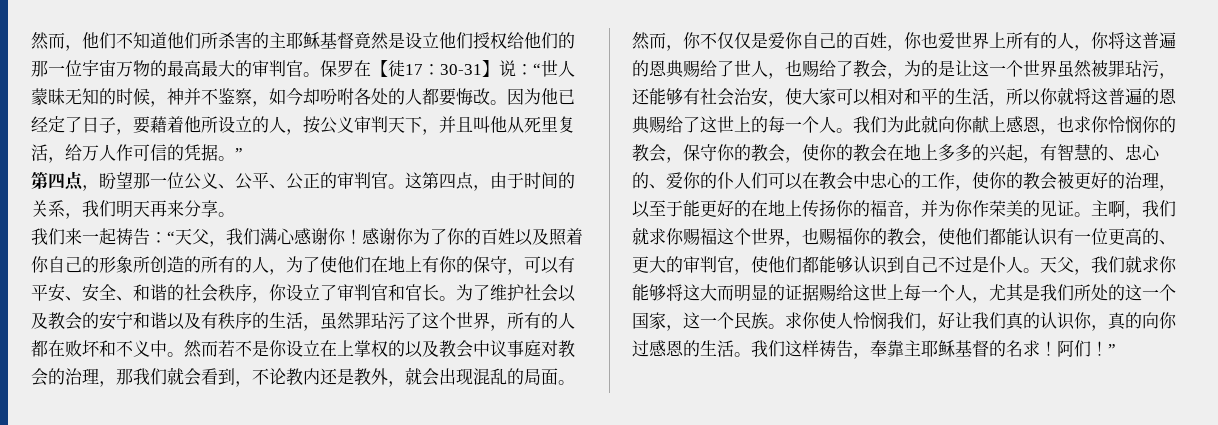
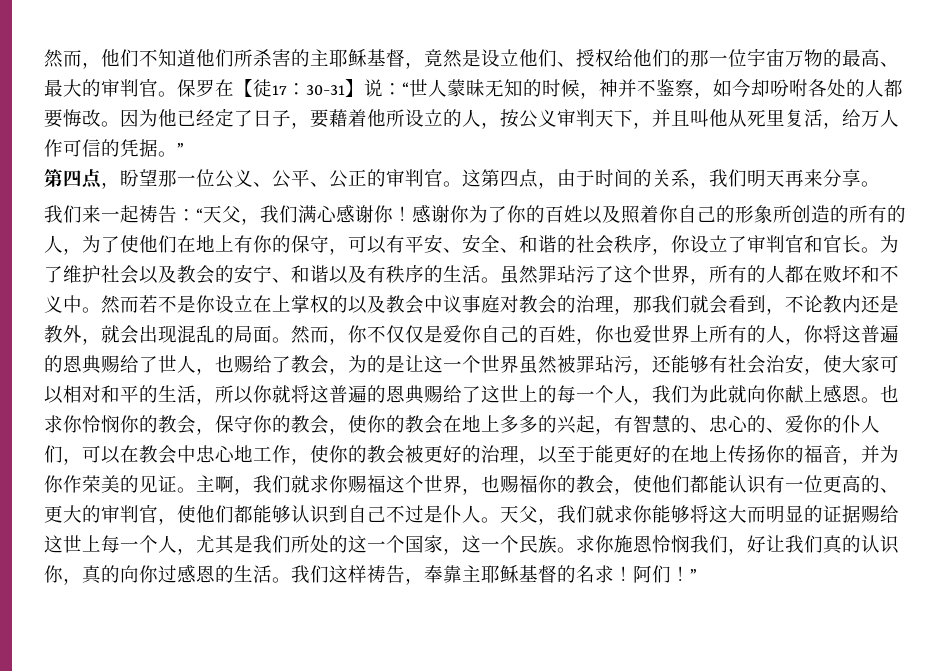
(354, 40) none -> [405,62,424,69] ，
(473, 40) none -> [557,62,576,67] 、
(201, 68) none -> [880,62,899,67] 、
(133, 320) none -> [272,278,291,283] 、
[303,325,320,331] ， -> [481,277,500,283] 。
[836,128,853,133] 。 -> [633,398,652,405] ，
[1040,129,1057,135] ， -> [861,397,880,403] 。
(768, 180) none -> [63,458,82,465] ，
[904,172,921,189] 的 -> [234,445,253,462] 地
[819,312,853,329] 使人 -> [614,535,652,553] 施恩

